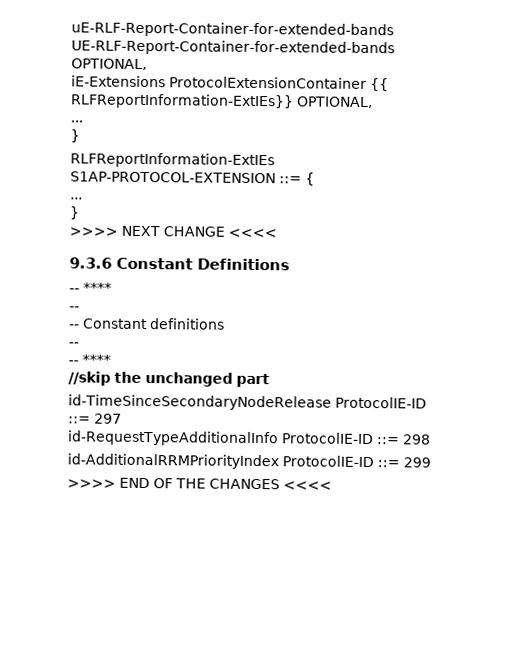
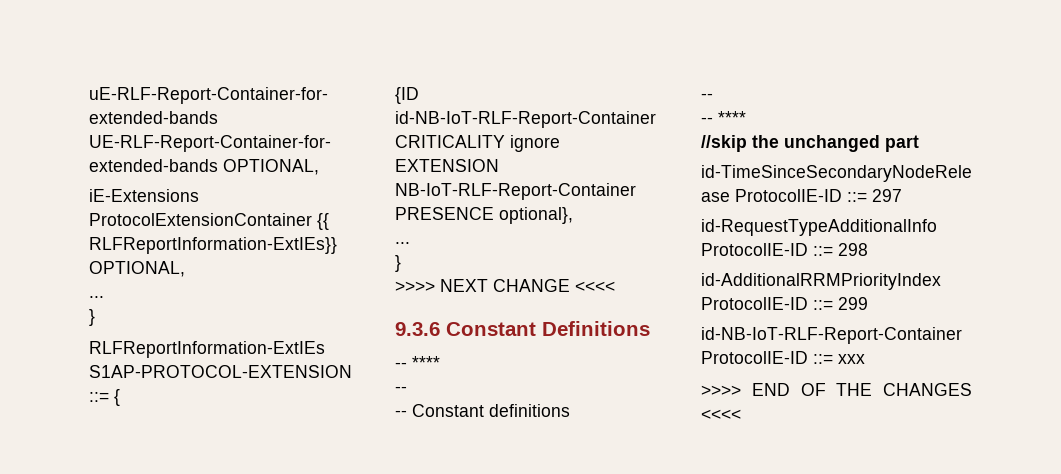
(315, 179) none -> [395,87,419,104] [395,111,656,128] [395,135,560,152] [395,159,499,172] [395,183,636,200] [395,207,573,224] // {ID id-NB-IoT-RLF-Report-Container CRITICALITY ignore EXTENSION NB-IoT-RLF-Report-Container PRESENCE optional},
(431, 462) none -> [701,327,962,344] [701,351,865,364] // id-NB-IoT-RLF-Report-Container ProtocolIE-ID ::= xxx

